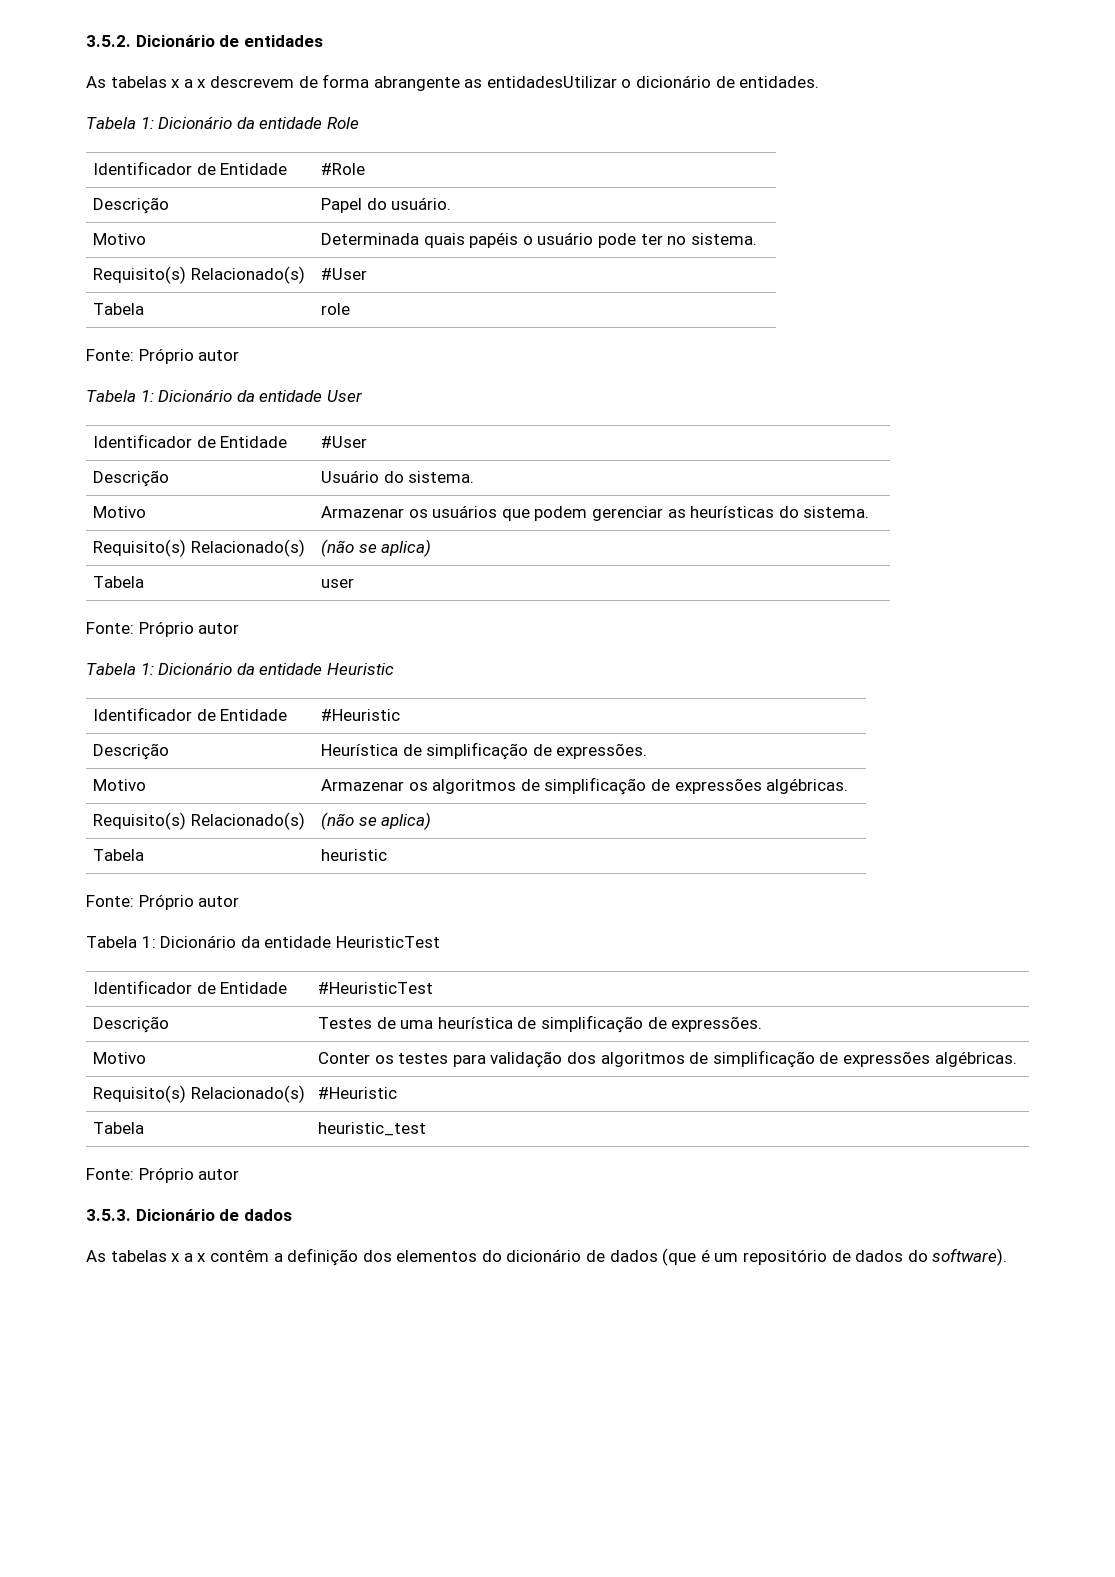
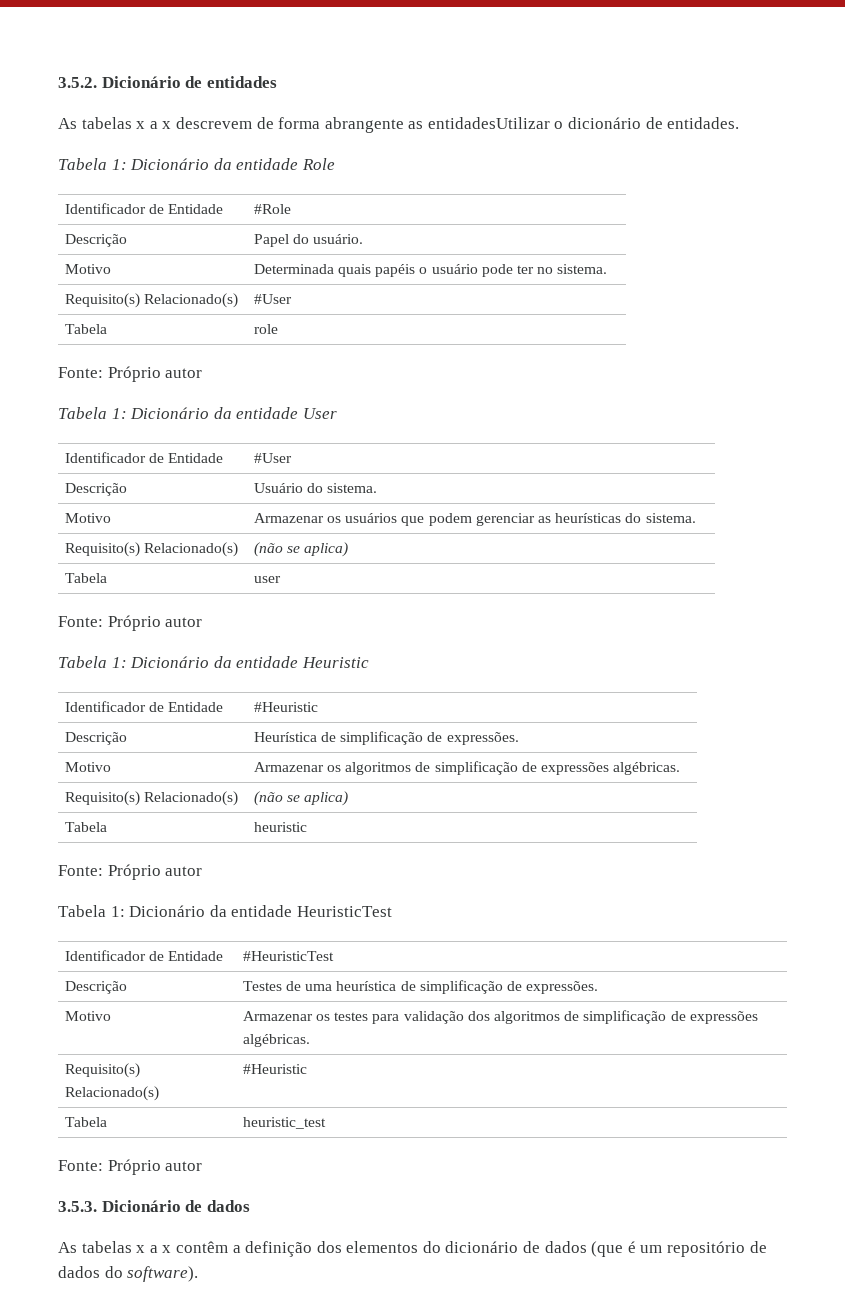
[318,1052,371,1064] Conter -> [242,1011,313,1021] Armazenar

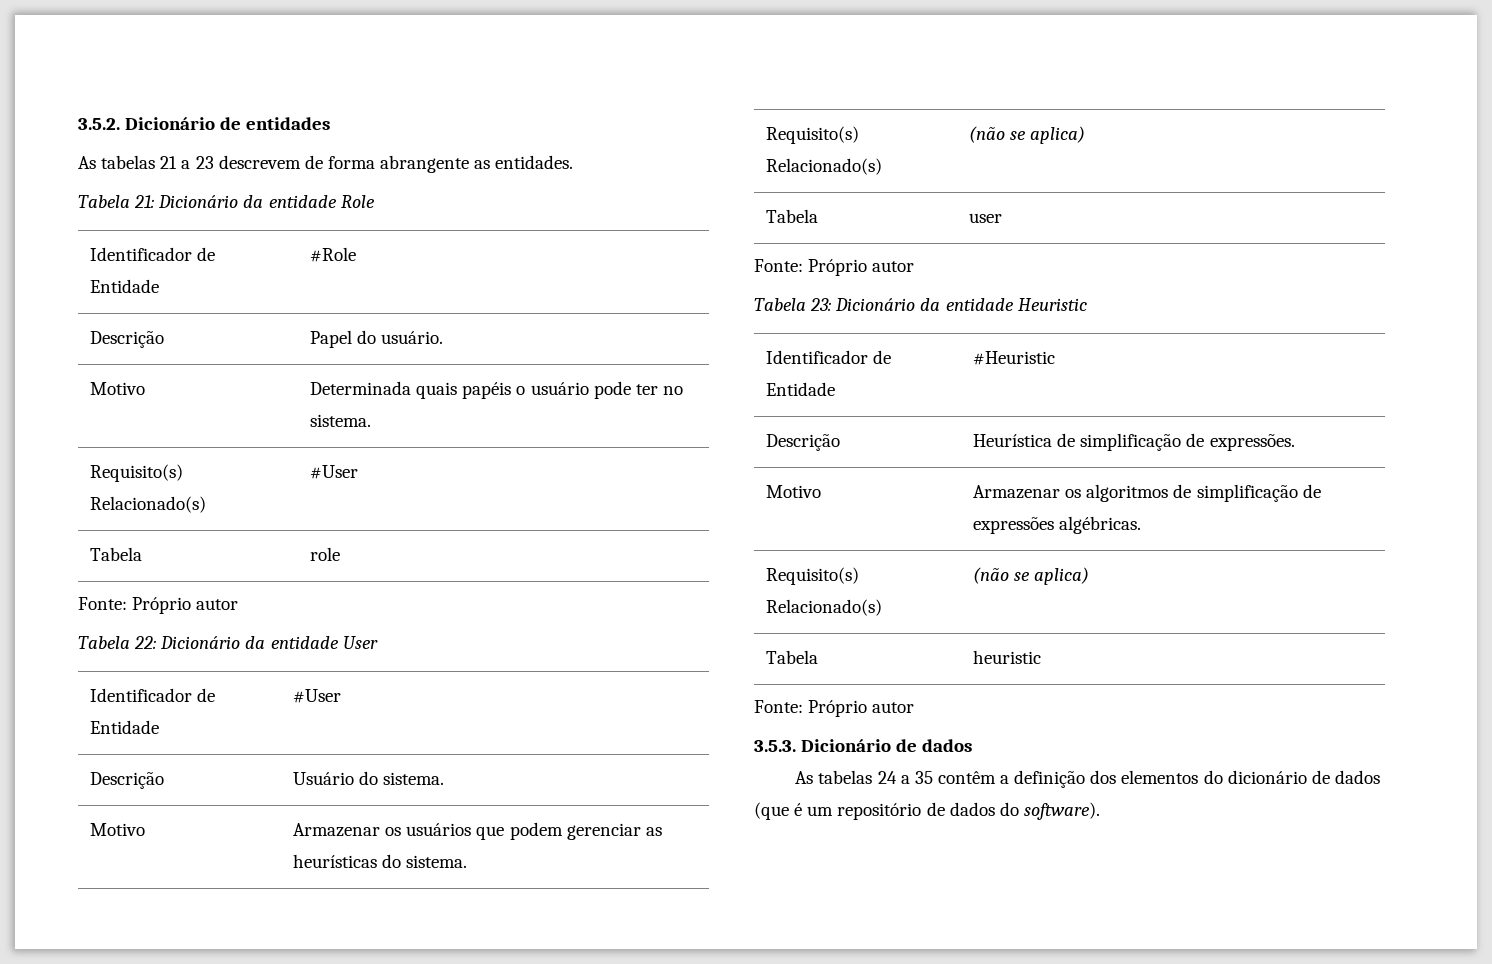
[136,121,172,129] x a x -> [160,156,214,169] 21 a 23
[427,117,663,129] entidadesUtilizar o dicionário de -> (491, 164) none
[111,159,127,170] 1: -> [134,195,155,208] 21:
[111,408,127,419] 1: -> [134,636,157,649] 22:
[111,657,127,668] 1: -> [810,298,832,311] 23:
[58,905,392,917] [64,950,224,961] [242,951,334,961] [64,981,127,994] [242,980,599,994] [64,1011,111,1021] [242,1010,758,1024] [242,1034,310,1047] [64,1063,140,1078] [64,1086,159,1101] [242,1064,307,1074] [64,1117,107,1127] [242,1117,326,1129] [58,1159,203,1175] // Tabela 1: Dicionário da entidade HeuristicTest // Identificador de Entidade | #HeuristicTest // Descrição | Testes de uma heurística de simplificação de expressões. // Motivo | Armazenar os testes para validação dos algoritmos de simplificação de expressões algébricas. // Requisito(s) Relacionado(s) | #Heuristic // Tabela | heuristic_test // Fonte: Próprio autor -> (915, 707) none
[136,1245,172,1253] x a x -> [877,771,933,784] 24 a 35

